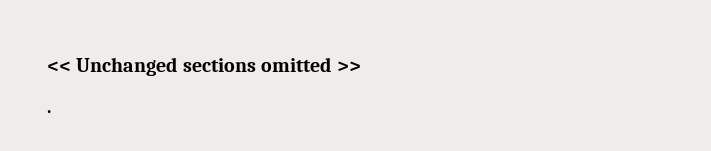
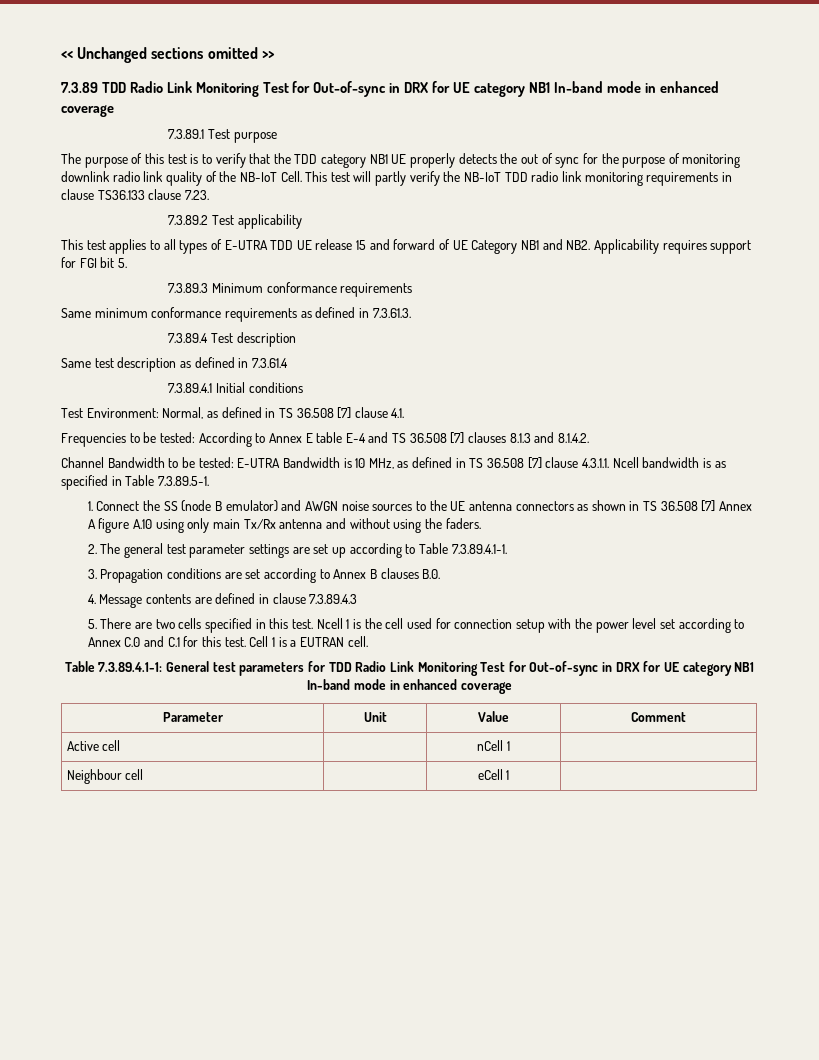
[47,110,51,113] . -> [61,81,719,97] [61,105,114,117] [168,129,277,143] [61,153,741,168] [61,171,732,186] [61,189,209,200] [168,214,302,229] [61,239,752,254] [61,257,127,268] [168,282,413,297] [61,307,411,322] [168,332,296,347] [61,357,288,372] [168,382,303,393] [61,407,405,419] [61,432,589,447] [61,457,726,469] [61,475,209,490] [87,500,753,512] [87,518,481,533] [87,543,507,558] [87,568,441,583] [87,593,358,608] [87,618,745,633] [87,636,368,647] [64,661,755,676] [307,679,512,694] [162,712,224,722] [363,712,387,722] [478,711,509,722] [631,712,686,722] [66,740,121,751] [477,740,510,751] [66,769,144,784] [477,769,510,780] 7.3.89 TDD Radio Link Monitoring Test for Out-of-sync in DRX for UE category NB1 In-band mode in enhanced coverage // 7.3.89.1 Test purpose // The purpose of this test is to verify that the TDD category NB1 UE properly detects the out of sync for the purpose of monitoring downlink radio link quality of the NB-IoT Cell. This test will partly verify the NB-IoT TDD radio link monitoring requirements in clause TS36.133 clause 7.23. // 7.3.89.2 Test applicability // This test applies to all types of E-UTRA TDD UE release 15 and forward of UE Category NB1 and NB2. Applicability requires support for FGI bit 5. // 7.3.89.3 Minimum conformance requirements // Same minimum conformance requirements as defined in 7.3.61.3. // 7.3.89.4 Test description // Same test description as defined in 7.3.61.4 // 7.3.89.4.1 Initial conditions // Test Environment: Normal, as defined in TS 36.508 [7] clause 4.1. // Frequencies to be tested: According to Annex E table E-4 and TS 36.508 [7] clauses 8.1.3 and 8.1.4.2. // Channel Bandwidth to be tested: E-UTRA Bandwidth is 10 MHz, as defined in TS 36.508 [7] clause 4.3.1.1. Ncell bandwidth is as specified in Table 7.3.89.5-1. // 1. Connect the SS (node B emulator) and AWGN noise sources to the UE antenna connectors as shown in TS 36.508 [7] Annex A figure A.10 using only main Tx/Rx antenna and without using the faders. // 2. The general test parameter settings are set up according to Table 7.3.89.4.1-1. // 3. Propagation conditions are set according to Annex B clauses B.0. // 4. Message contents are defined in clause 7.3.89.4.3 // 5. There are two cells specified in this test. Ncell 1 is the cell used for connection setup with the power level set according to Annex C.0 and C.1 for this test. Cell 1 is a EUTRAN cell. // Table 7.3.89.4.1-1: General test parameters for TDD Radio Link Monitoring Test for Out-of-sync in DRX for UE category NB1 In-band mode in enhanced coverage // Parameter | Unit | Value | Comment // Active cell | | nCell 1 | // Neighbour cell | | eCell 1 |

